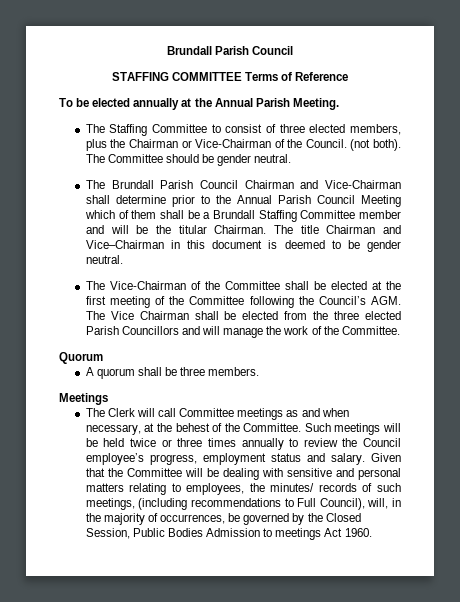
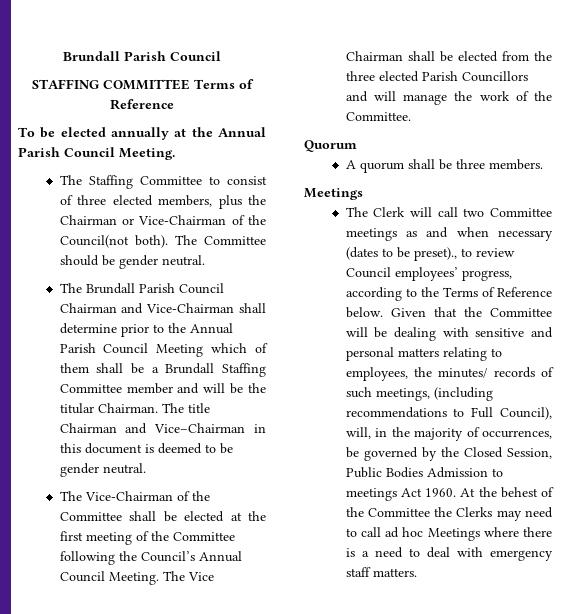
(290, 102) none -> [64,147,115,157] Council
[305,139,371,151] Council. (not -> [59,235,129,248] Council(not
[371,296,401,305] AGM. -> [198,551,242,562] [59,571,159,585] Annual Council Meeting.
(177, 412) none -> [463,208,485,217] two
[85,423,402,435] [85,438,401,450] [85,453,365,465] necessary, at the behest of the Committee. Such meetings will be held twice or three times annually to review the Council employee’s progress, employment status and salary. -> [498,230,553,241] [345,247,515,261] [345,267,512,281] [345,287,552,301] [345,307,383,318] necessary (dates to be preset)., to review Council employees’ progress, according to the Terms of Reference below.
(372, 532) none -> [460,487,554,498] [345,507,553,521] [345,527,552,541] [345,547,553,561] [345,567,417,577] At the behest of the Committee the Clerks may need to call ad hoc Meetings where there is a need to deal with emergency staff matters.

